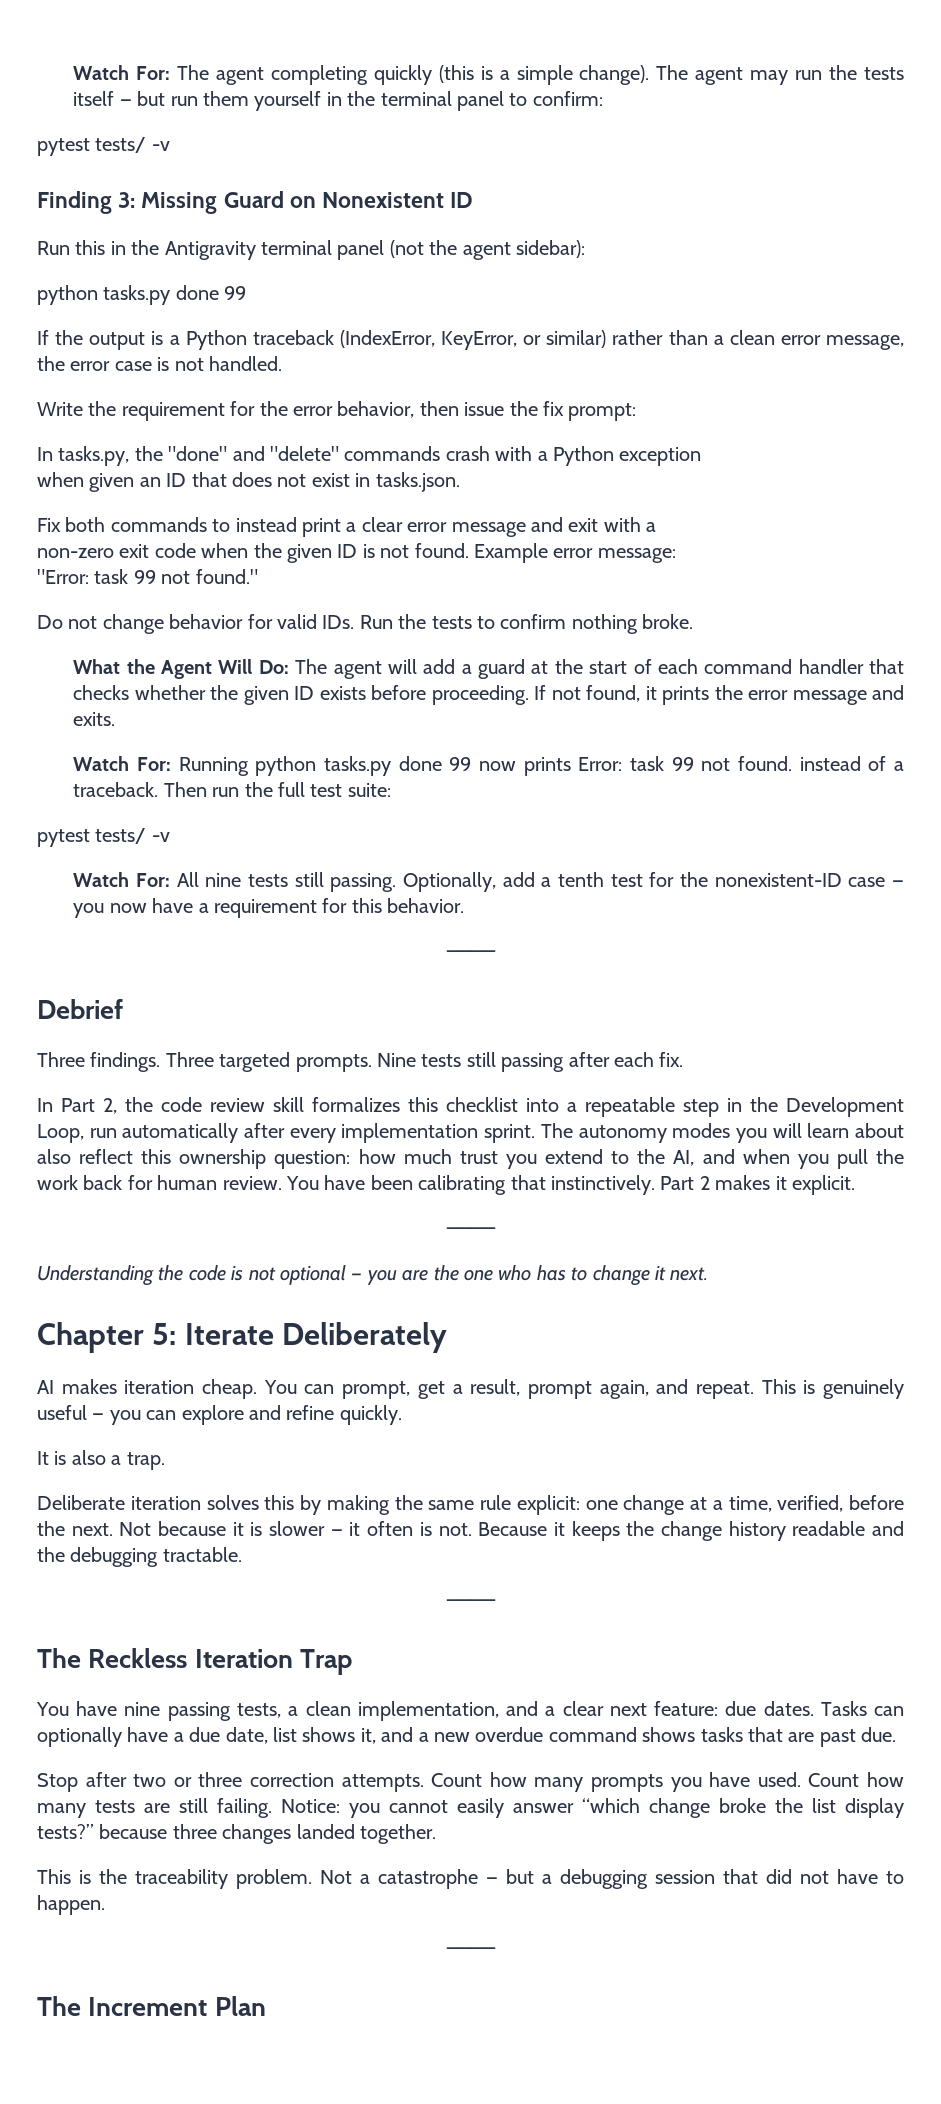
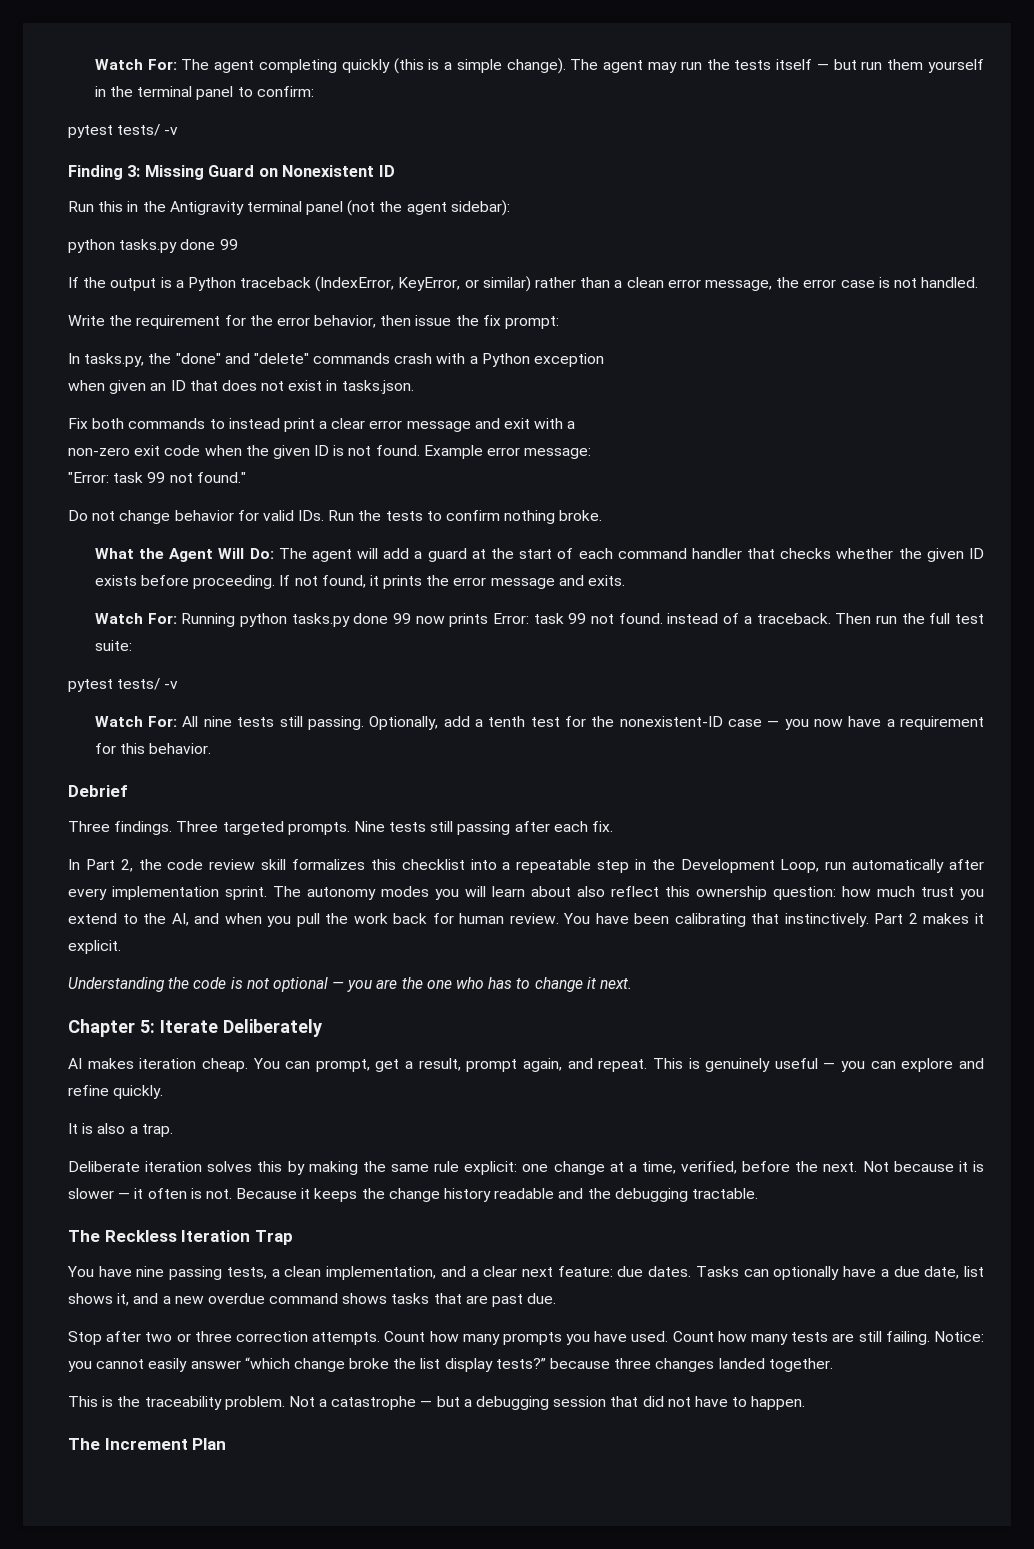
[445,950,496,958] // ──── -> (212, 748) none
[445,1227,496,1235] // ──── -> (121, 947) none
[445,1599,496,1607] // ──── -> (758, 1193) none
[445,1947,496,1955] // ──── -> (806, 1403) none

